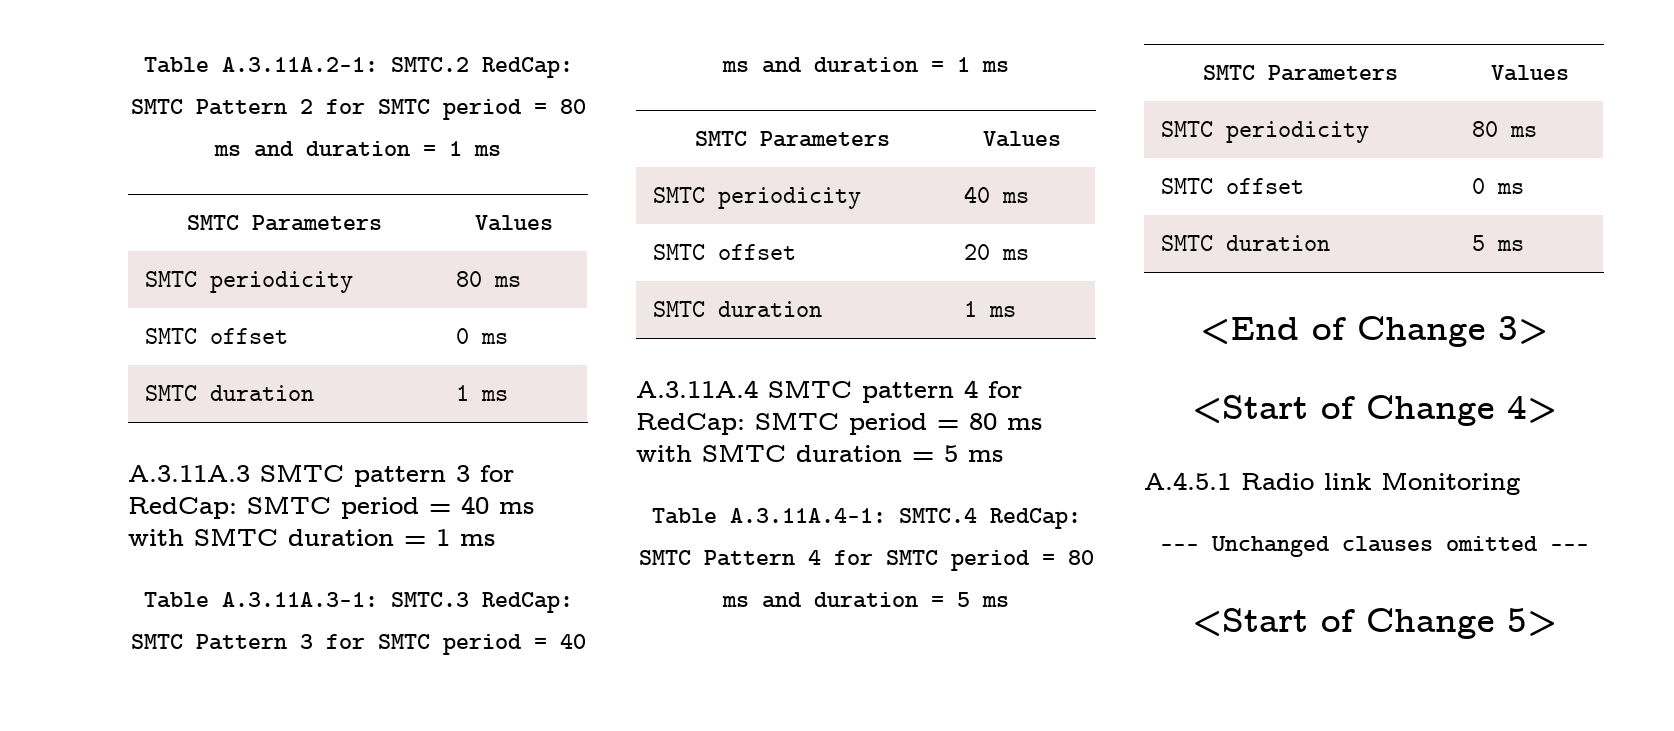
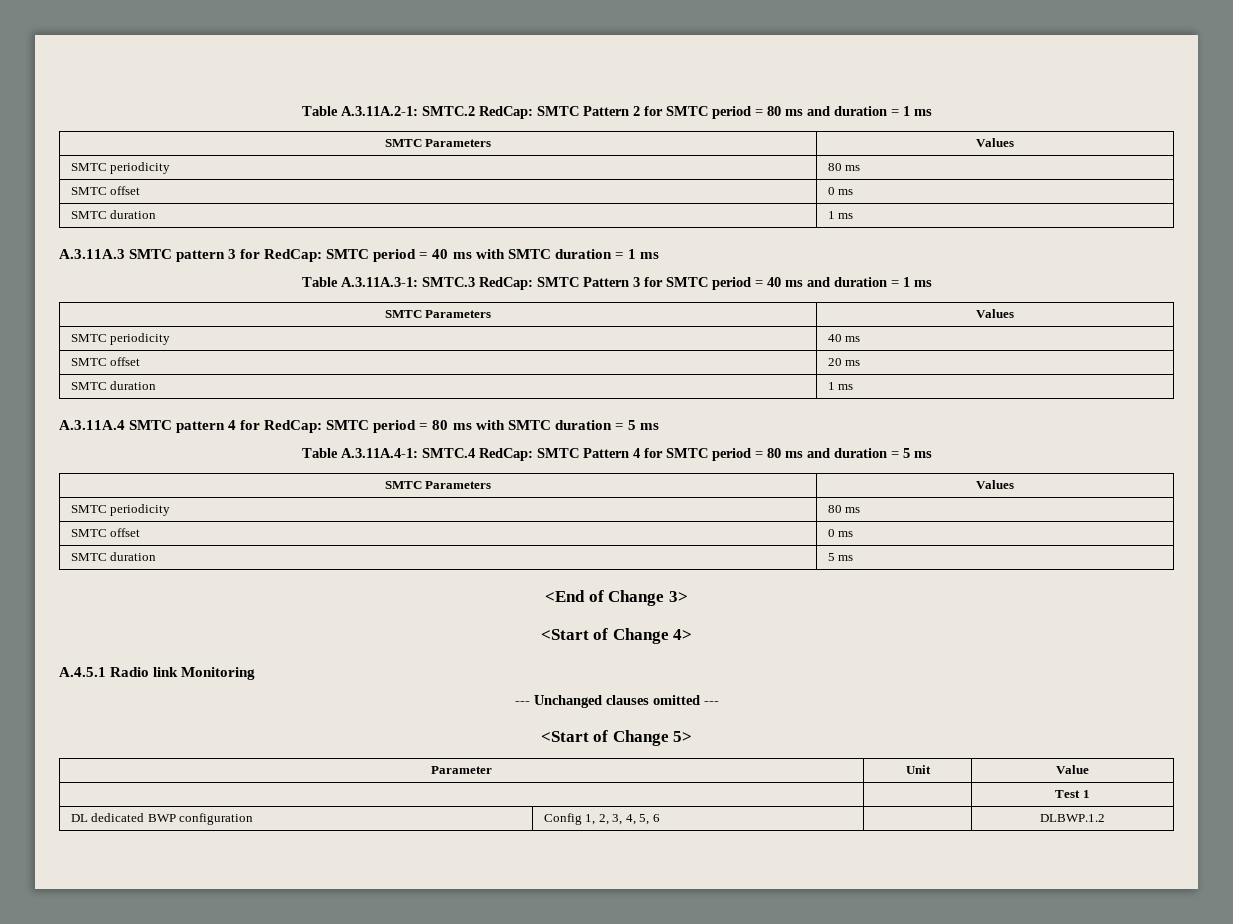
(1557, 622) none -> [431,766,492,774] [905,765,931,774] [1056,765,1089,774] [1055,790,1090,798] [70,813,254,825] [543,813,660,825] [1040,814,1105,822] // Parameter | Unit | Value // | | Test 1 // DL dedicated BWP configuration | Config 1, 2, 3, 4, 5, 6 | | DLBWP.1.2

